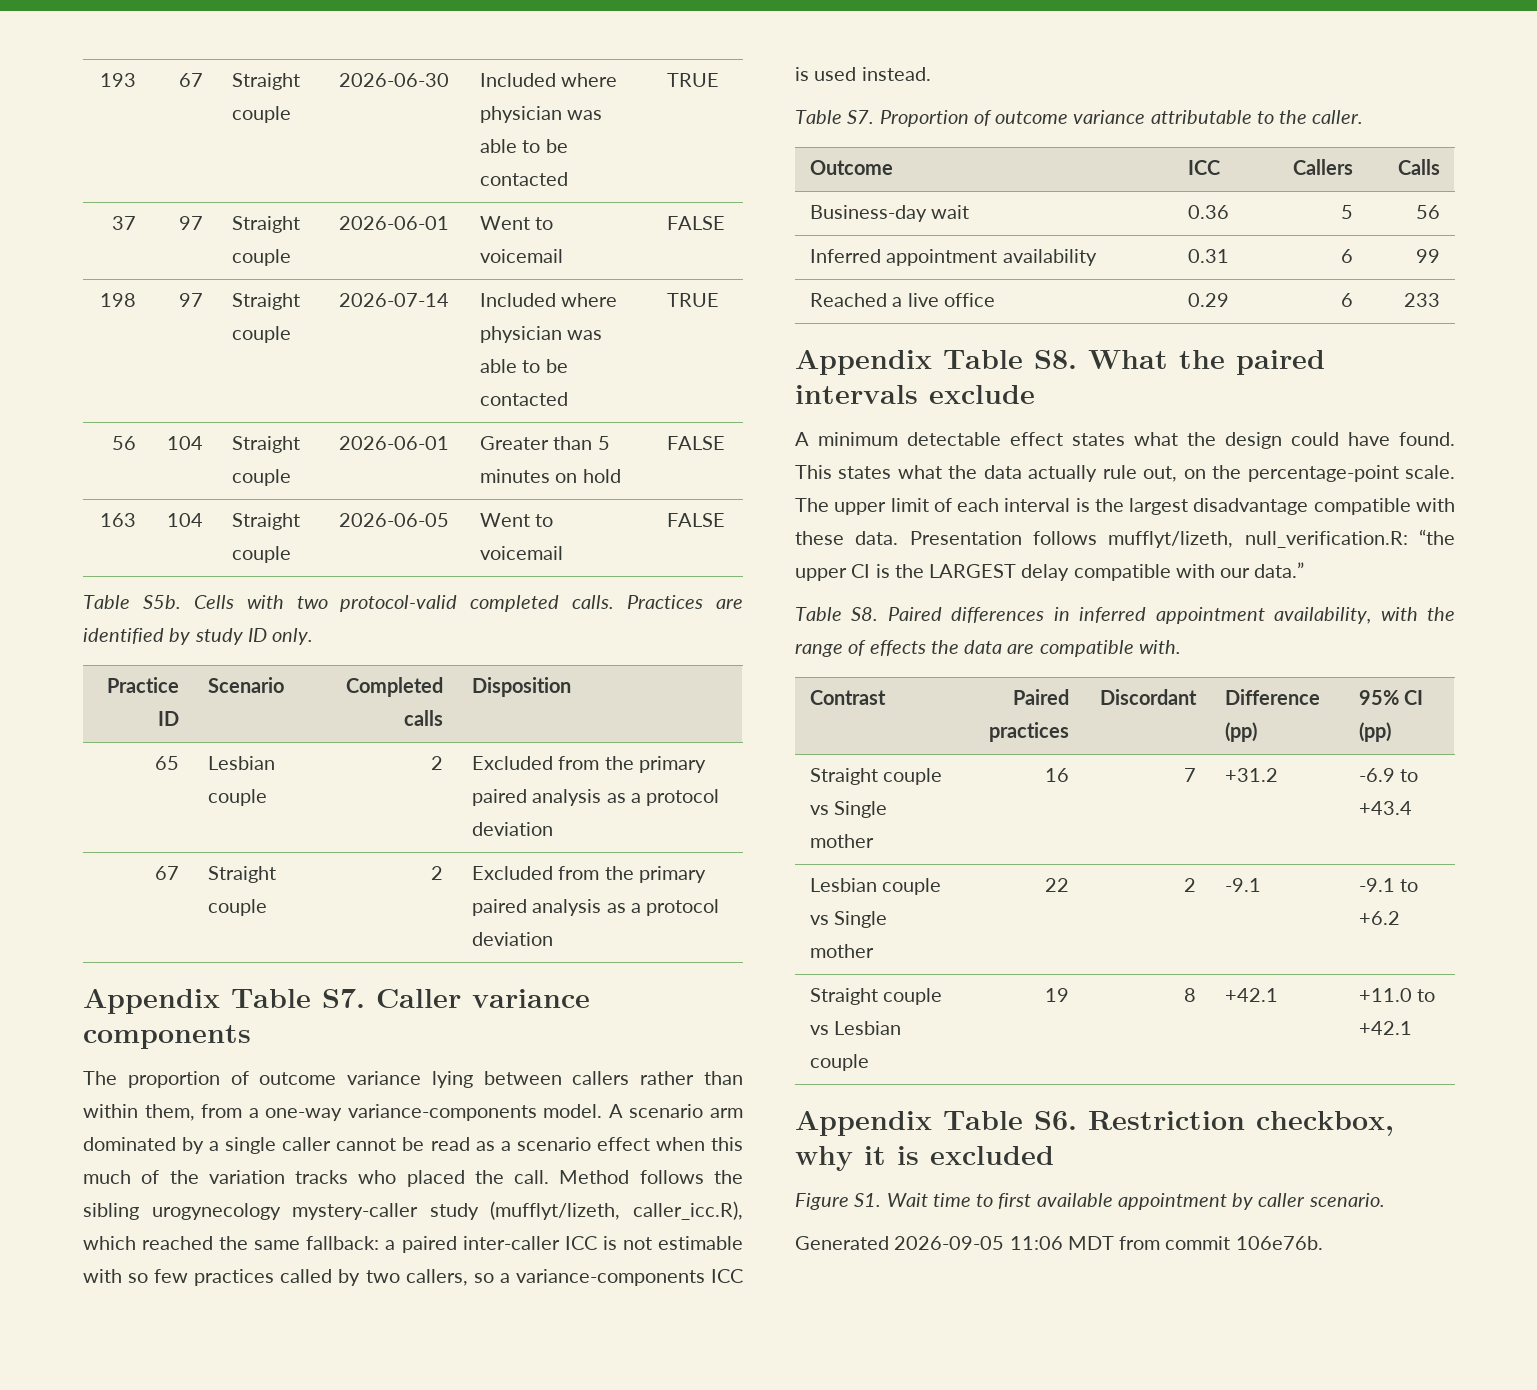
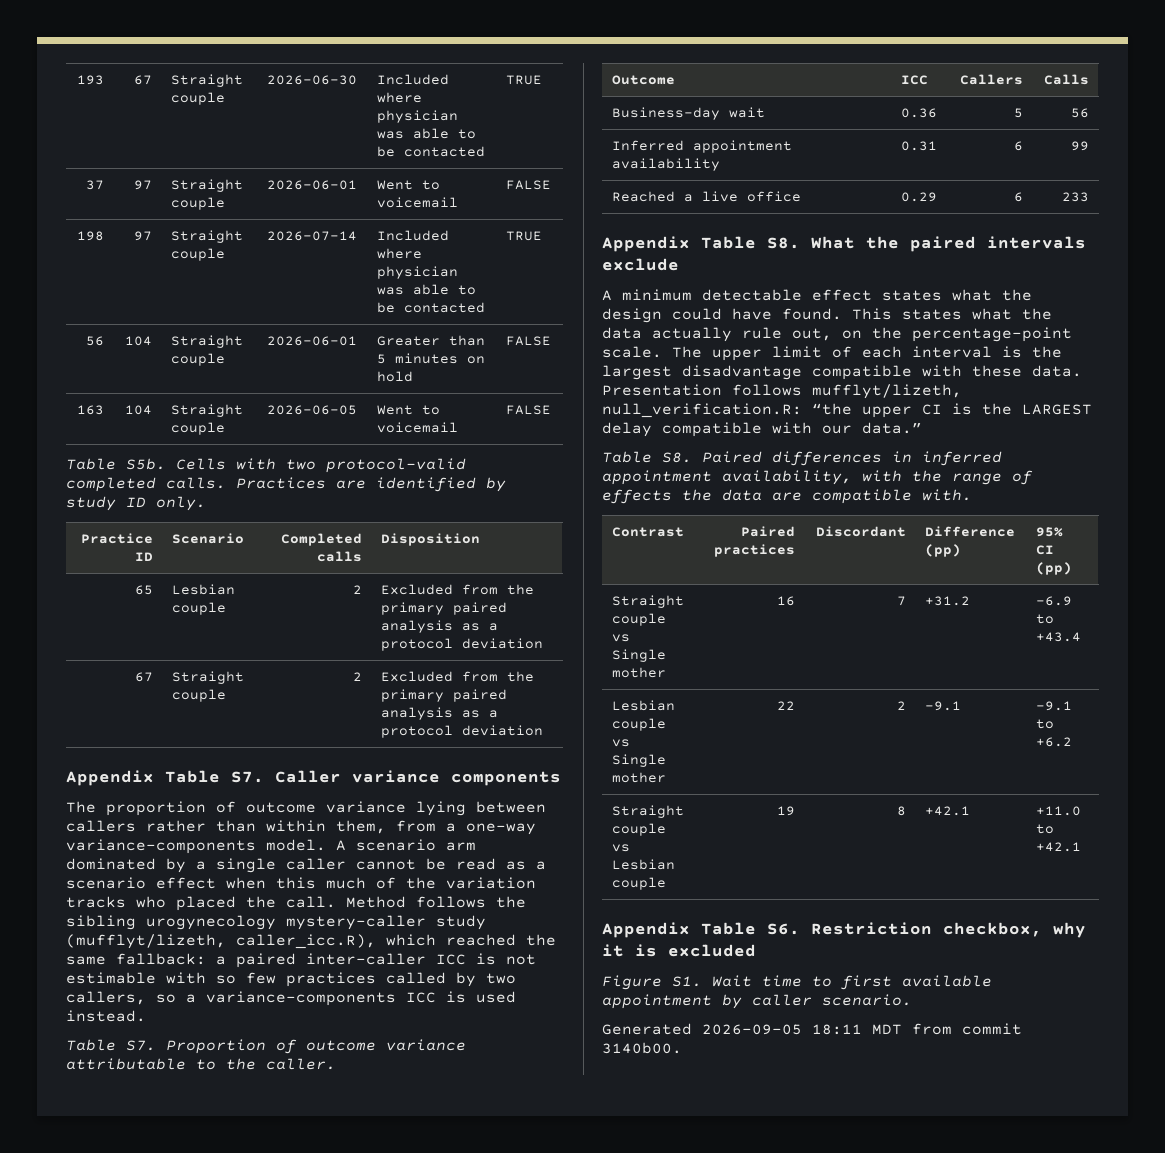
[1009,1236,1063,1250] 11:06 -> [812,1024,862,1035] 18:11
[1235,1236,1323,1250] 106e76b. -> [602,1042,682,1054] 3140b00.

